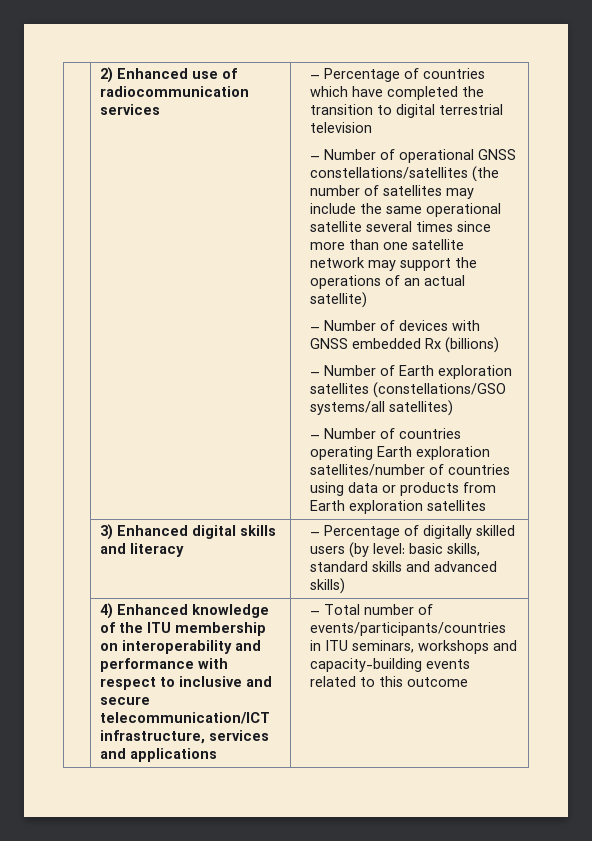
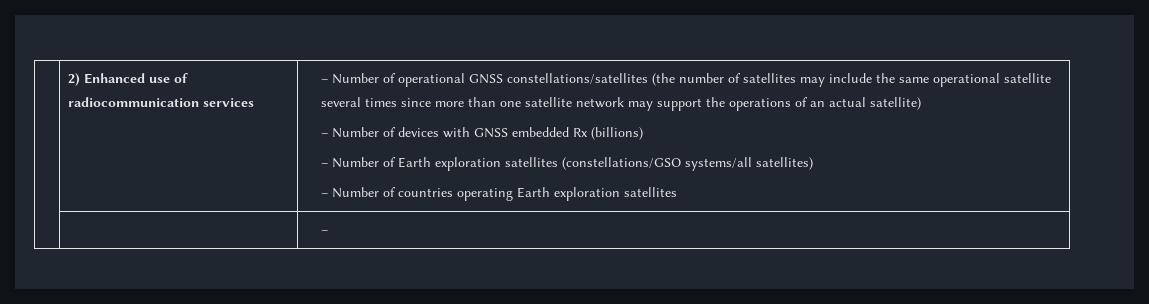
[324,68,486,82] [310,86,485,100] [310,104,504,118] [310,122,373,133] [310,156,321,160] Percentage of countries which have completed the transition to digital terrestrial television // – -> (328, 81) none
[310,464,511,476] [310,482,497,496] [310,500,487,514] [99,524,276,540] [99,543,184,557] [310,525,516,539] [310,542,481,558] [310,561,498,572] [310,578,346,594] [99,603,269,619] [99,622,266,636] [99,640,261,654] [99,658,228,672] [99,676,272,690] [99,696,150,705] [99,712,270,724] [99,730,269,744] [99,748,217,762] [310,604,434,615] [310,622,507,636] [310,640,518,654] [310,658,471,672] [310,676,469,687] satellites/number of countries using data or products from Earth exploration satellites // | 3) Enhanced digital skills and literacy | – Percentage of digitally skilled users (by level: basic skills, standard skills and advanced skills) // | 4) Enhanced knowledge of the ITU membership on interoperability and performance with respect to inclusive and secure telecommunication/ICT infrastructure, services and applications | – Total number of events/participants/countries in ITU seminars, workshops and capacity-building events related to this outcome -> [623,187,677,197] [320,230,328,234] satellites // | | –

